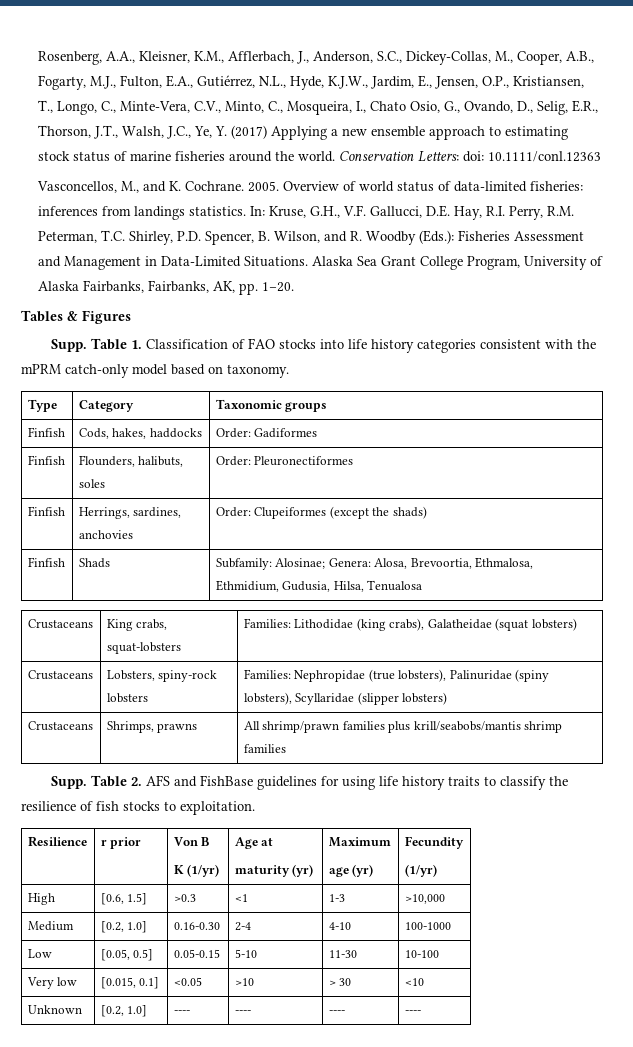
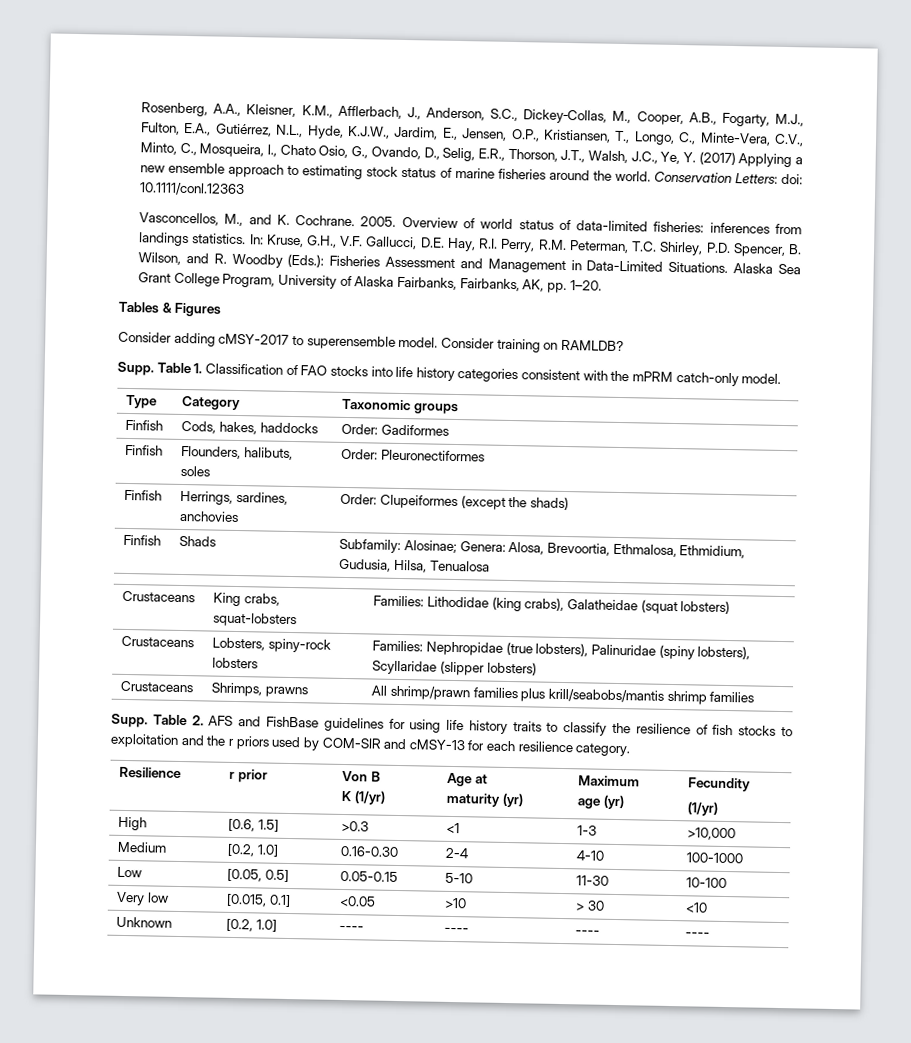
(131, 317) none -> [118,331,624,353] // Consider adding cMSY-2017 to superensemble model. Consider training on RAMLDB?
[132,364,289,378] model based on taxonomy. -> [741,373,782,384] model.
[180,801,255,815] exploitation. -> [110,733,631,757] exploitation and the r priors used by COM-SIR and cMSY-13 for each resilience category.

